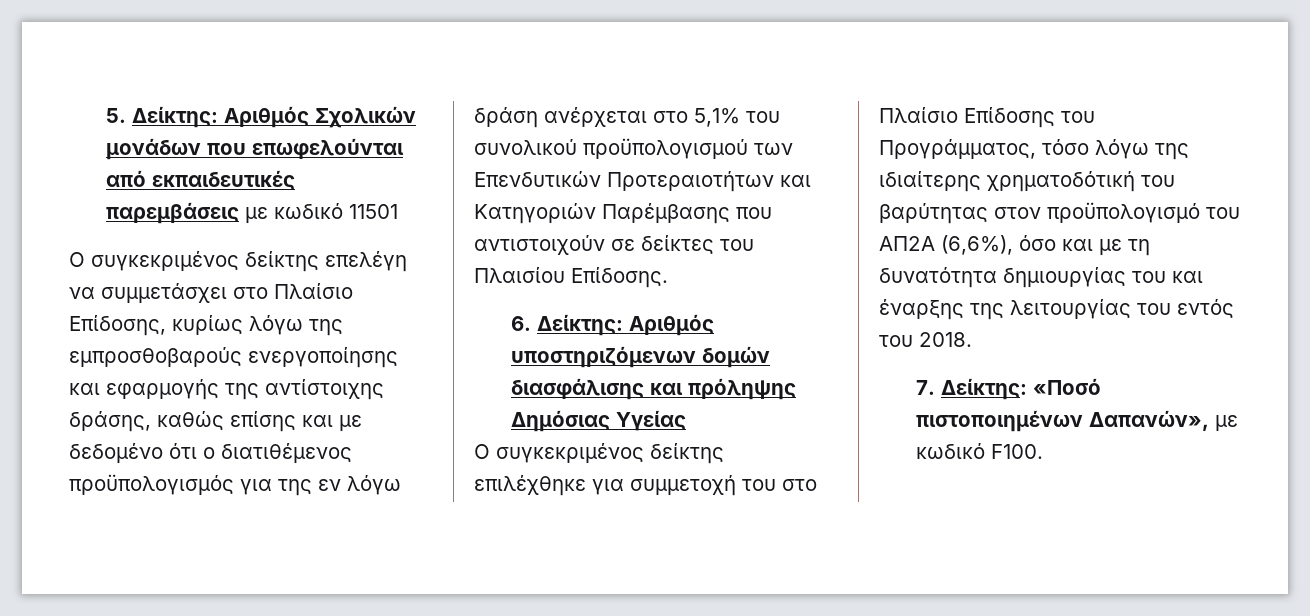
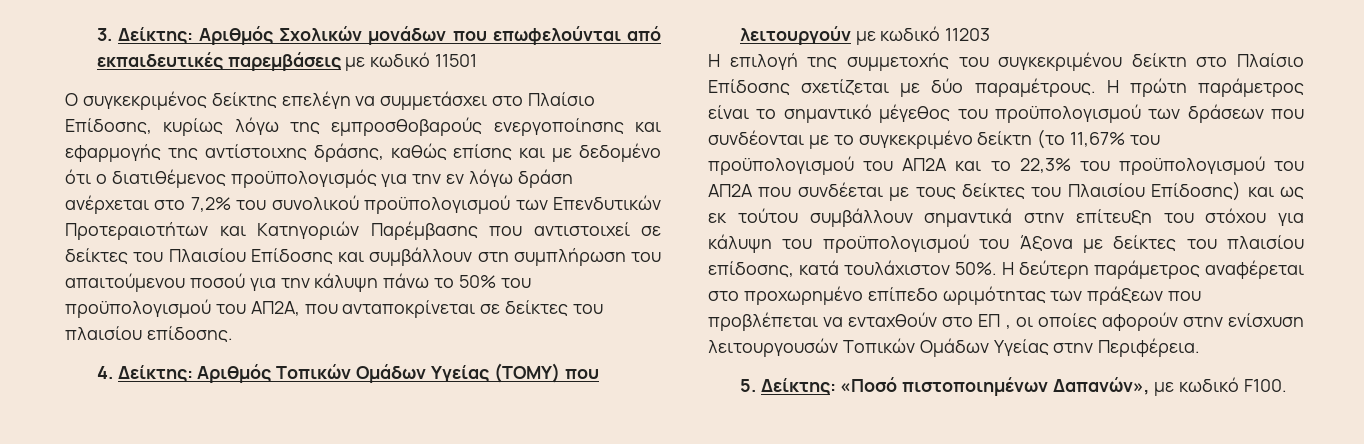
[105,108,126,123] 5. -> [96,28,112,41] 3.
[278,479,312,496] της -> [412,174,442,184] την
[694,108,740,127] 5,1% -> [190,197,231,212] 7,2%
[474,235,605,255] αντιστοιχούν -> [533,222,630,236] αντιστοιχεί
[571,267,668,288] [510,314,714,336] [510,346,770,368] [510,378,796,400] [510,410,686,432] [474,443,724,464] [474,475,817,496] [879,107,1095,128] [879,139,1189,160] [879,171,1175,192] [879,202,1240,224] [879,235,1150,256] [879,267,1203,288] [879,299,1234,320] [879,332,972,347] [915,380,935,395] Επίδοσης. // 6. Δείκτης: Αριθμός υποστηριζόμενων δομών διασφάλισης και πρόληψης Δημόσιας Υγείας // Ο συγκεκριμένος δείκτης επιλέχθηκε για συμμετοχή του στο Πλαίσιο Επίδοσης του Προγράμματος, τόσο λόγω της ιδιαίτερης χρηματοδότική του βαρύτητας στον προϋπολογισμό του ΑΠ2Α (6,6%), όσο και με τη δυνατότητα δημιουργίας του και έναρξης της λειτουργίας του εντός του 2018. // 7. -> [250,247,661,266] [65,273,531,292] [65,299,604,318] [65,326,233,342] [96,363,599,383] [739,26,991,45] [708,52,1304,71] [708,78,1304,97] [708,104,1304,123] [708,129,1161,149] [708,156,1304,175] [708,181,1304,201] [708,208,1304,227] [708,234,1304,253] [708,260,1304,279] [708,286,1202,305] [708,312,1304,331] [708,338,1201,357] [739,379,756,392] Επίδοσης και συμβάλλουν στη συμπλήρωση του απαιτούμενου ποσού για την κάλυψη πάνω το 50% του προϋπολογισμού του ΑΠ2Α, που ανταποκρίνεται σε δείκτες του πλαισίου επίδοσης. // 4. Δείκτης: Αριθμός Τοπικών Ομάδων Υγείας (TOMY) που λειτουργούν με κωδικό 11203 // Η επιλογή της συμμετοχής του συγκεκριμένου δείκτη στο Πλαίσιο Επίδοσης σχετίζεται με δύο παραμέτρους. Η πρώτη παράμετρος είναι το σημαντικό μέγεθος του προϋπολογισμού των δράσεων που συνδέονται με το συγκεκριμένο δείκτη (το 11,67% του προϋπολογισμού του ΑΠ2Α και το 22,3% του προϋπολογισμού του ΑΠ2Α που συνδέεται με τους δείκτες του Πλαισίου Επίδοσης) και ως εκ τούτου συμβάλλουν σημαντικά στην επίτευξη του στόχου για κάλυψη του προϋπολογισμού του Άξονα με δείκτες του πλαισίου επίδοσης, κατά τουλάχιστον 50%. Η δεύτερη παράμετρος αναφέρεται στο προχωρημένο επίπεδο ωριμότητας των πράξεων που προβλέπεται να ενταχθούν στο ΕΠ , οι οποίες αφορούν στην ενίσχυση λειτουργουσών Τοπικών Ομάδων Υγείας στην Περιφέρεια. // 5.

